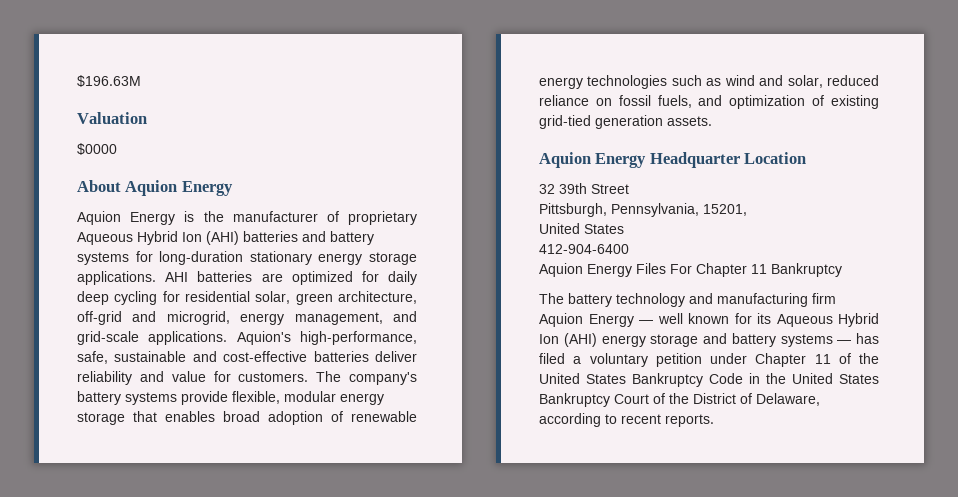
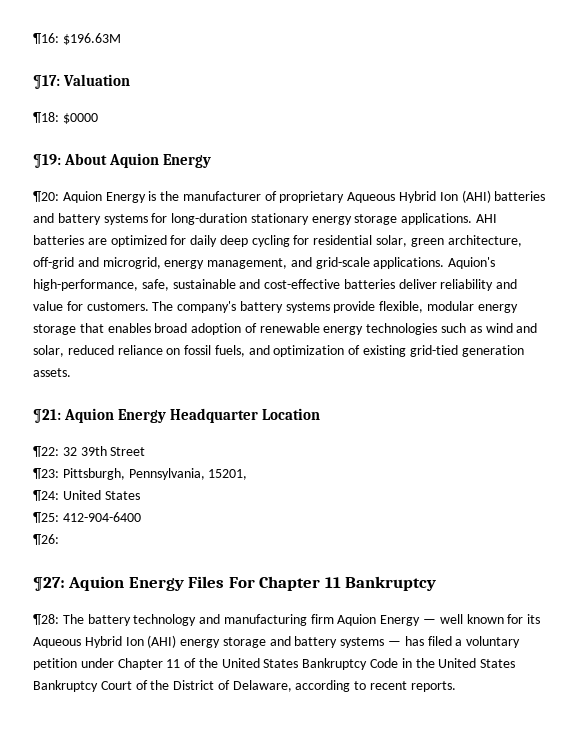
(77, 81) none -> [33,33,59,44] ¶16:
(141, 81) none -> [33,75,60,89] ¶17:
(147, 118) none -> [33,112,59,123] ¶18:
(117, 149) none -> [33,154,61,168] ¶19:
(233, 188) none -> [33,191,59,202] ¶20:
(712, 121) none -> [33,409,61,423] ¶21:
(807, 158) none -> [33,446,59,457] ¶22:
(629, 189) none -> [33,468,59,479] ¶23:
(747, 210) none -> [33,490,59,501] ¶24:
(624, 229) none -> [33,512,59,523] ¶25:
(629, 249) none -> [33,534,59,545] [33,577,65,591] ¶26: // ¶27:
(842, 270) none -> [33,614,59,625] ¶28:

